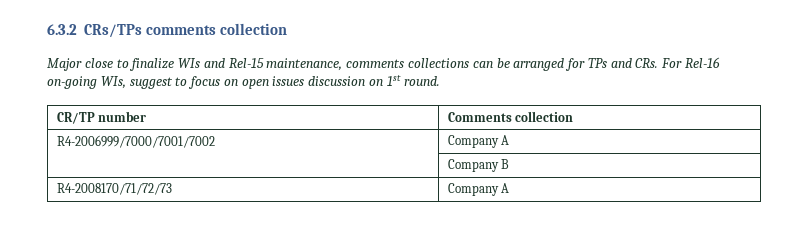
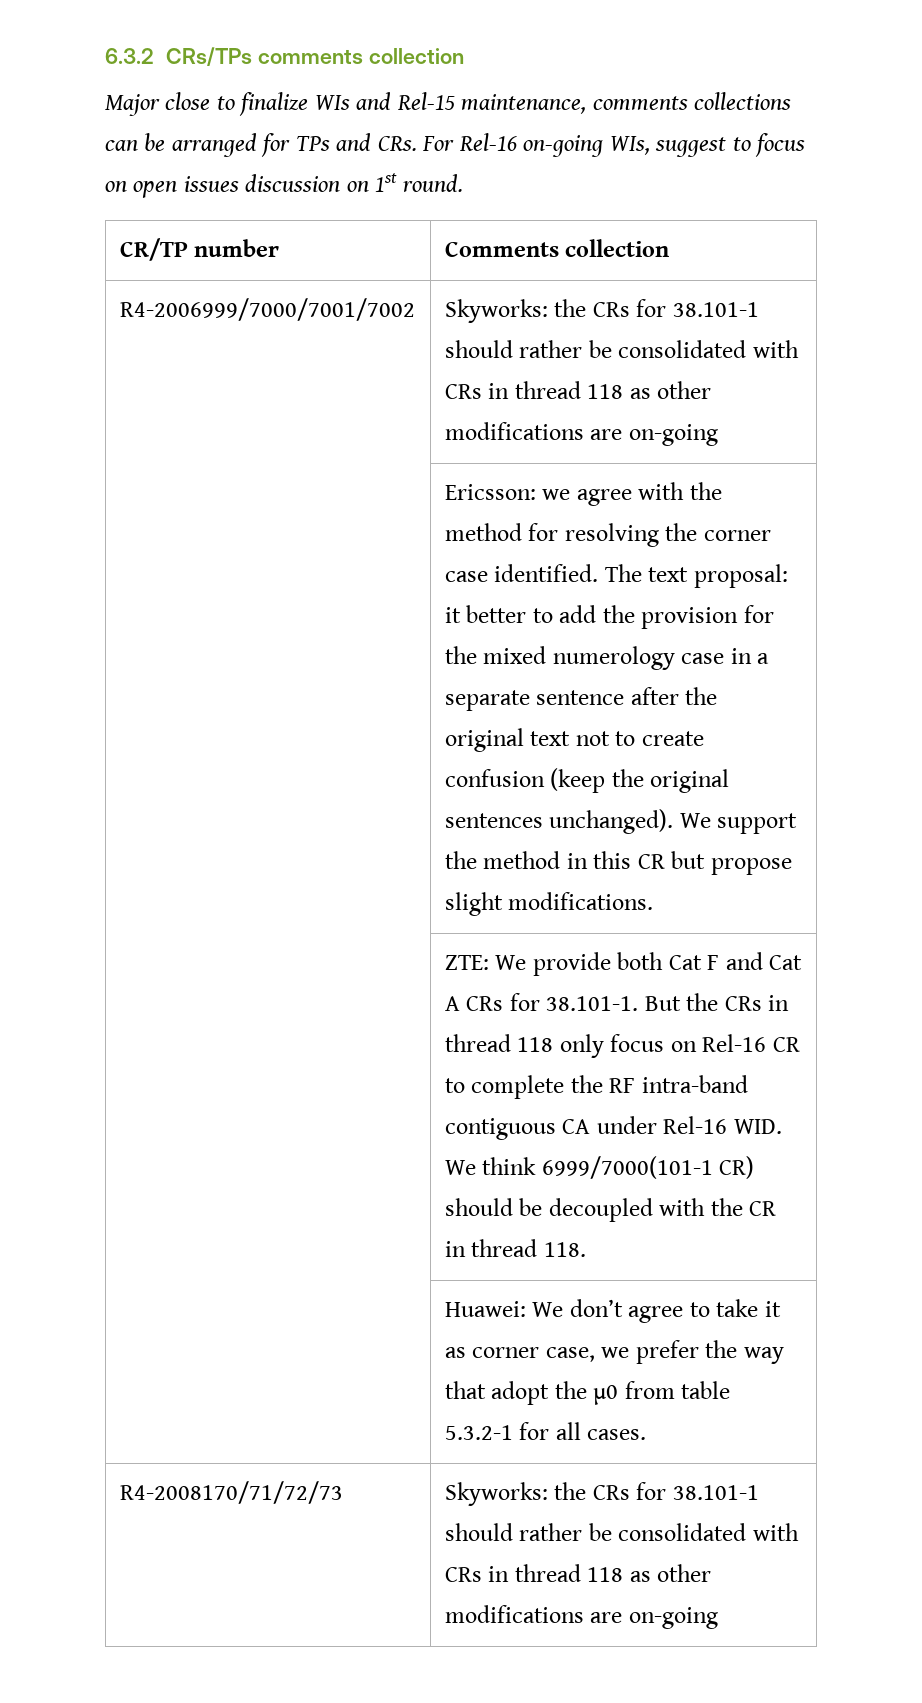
[447,135,510,148] [447,159,510,172] [56,183,172,195] [447,183,510,196] Company A // | Company B // R4-2008170/71/72/73 | Company A -> [444,299,759,323] [444,340,799,358] [444,381,712,399] [444,422,718,446] [444,482,722,506] [444,523,771,547] [444,564,788,588] [444,605,774,629] [444,646,770,670] [444,687,718,711] [444,728,704,752] [444,768,730,793] [444,809,798,834] [444,851,792,875] [444,892,654,916] [444,952,803,976] [444,993,790,1011] [444,1034,800,1058] [444,1075,748,1099] [444,1116,782,1140] [444,1156,755,1179] [444,1198,777,1222] [444,1239,586,1257] [444,1299,781,1323] [444,1340,784,1364] [444,1381,731,1405] [444,1422,647,1440] [119,1481,343,1504] [444,1482,759,1506] [444,1523,799,1541] [444,1564,712,1582] [444,1605,718,1629] Skyworks: the CRs for 38.101-1 should rather be consolidated with CRs in thread 118 as other modifications are on-going // | Ericsson: we agree with the method for resolving the corner case identified. The text proposal: it better to add the provision for the mixed numerology case in a separate sentence after the original text not to create confusion (keep the original sentences unchanged). We support the method in this CR but propose slight modifications. // | ZTE: We provide both Cat F and Cat A CRs for 38.101-1. But the CRs in thread 118 only focus on Rel-16 CR to complete the RF intra-band contiguous CA under Rel-16 WID. We think 6999/7000(101-1 CR) should be decoupled with the CR in thread 118. // | Huawei: We don’t agree to take it as corner case, we prefer the way that adopt the µ0 from table 5.3.2-1 for all cases. // R4-2008170/71/72/73 | Skyworks: the CRs for 38.101-1 should rather be consolidated with CRs in thread 118 as other modifications are on-going

